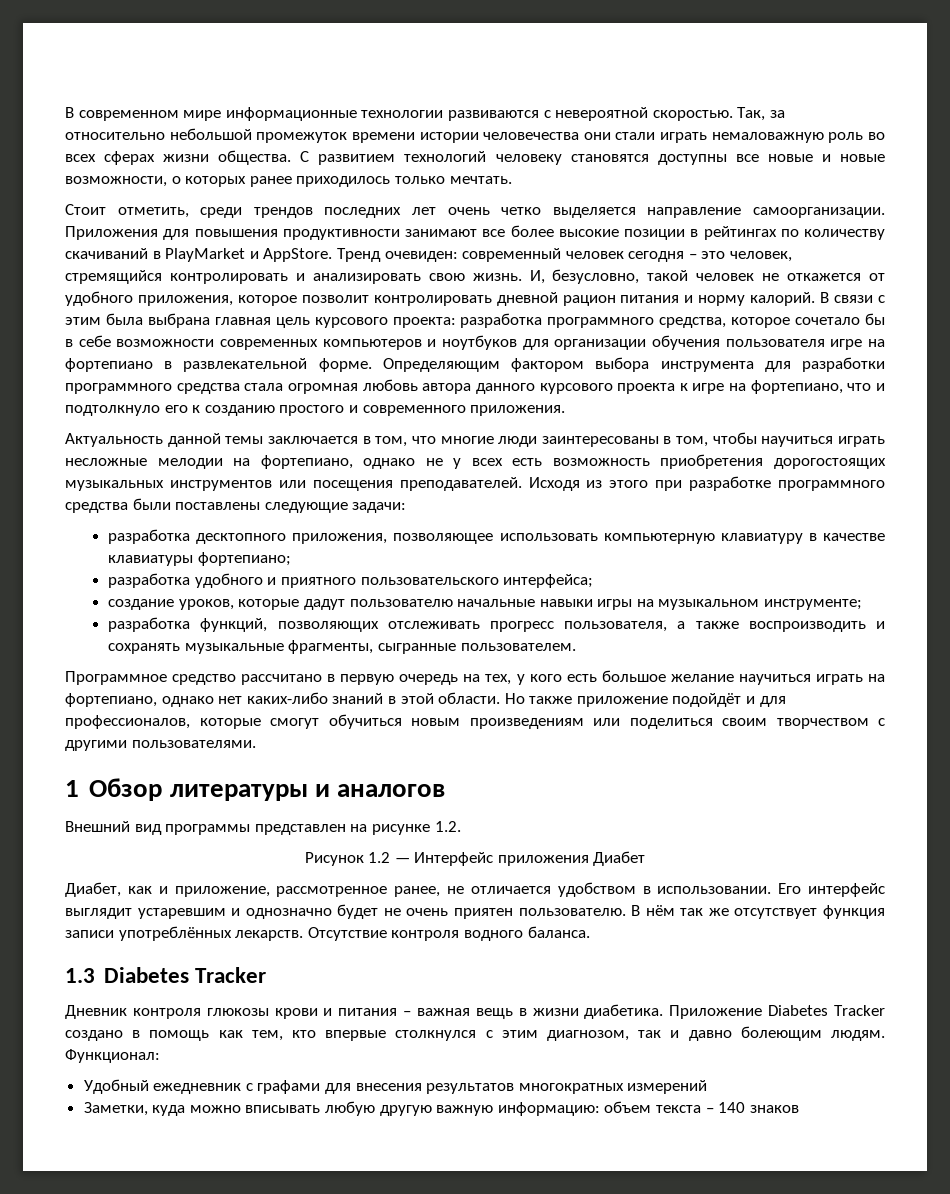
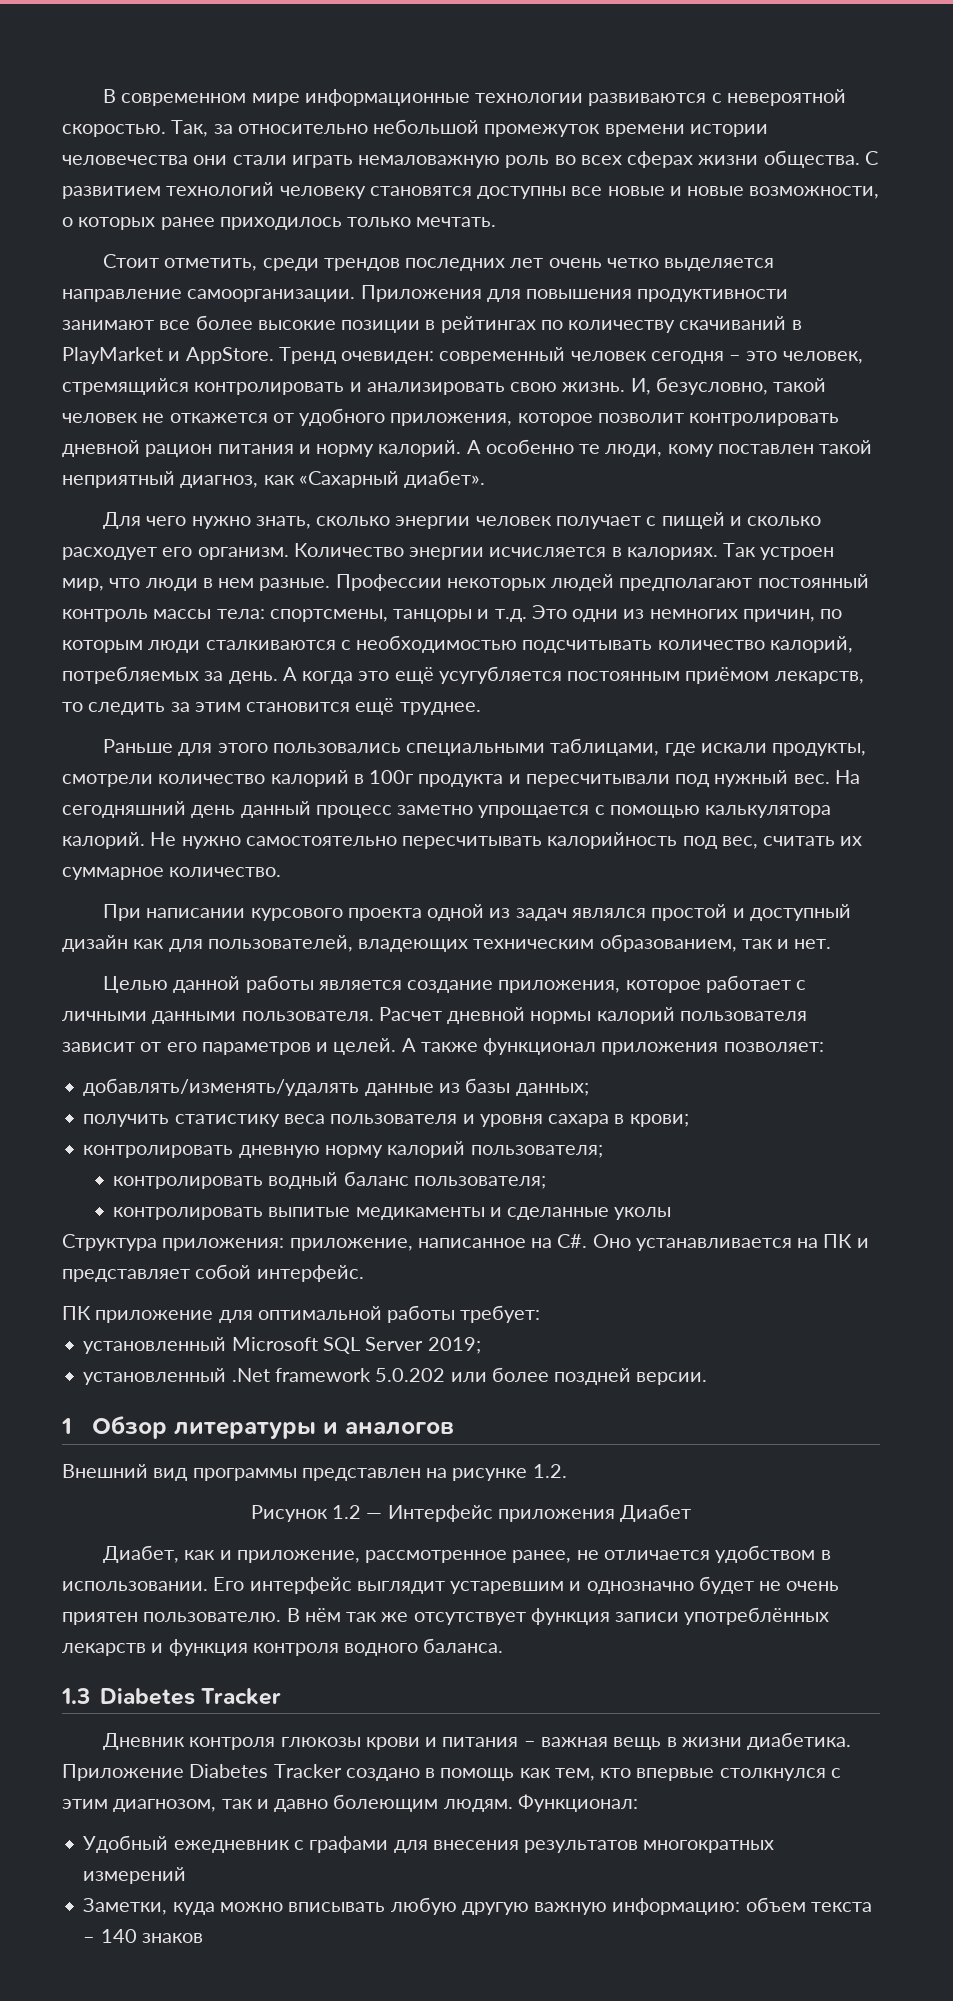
[820,292,885,303] [65,313,885,328] [65,335,885,350] [65,357,885,372] [65,379,885,394] [65,405,566,416] [65,432,885,447] [65,454,886,469] [65,476,885,491] [65,498,407,513] [108,529,885,544] [108,552,291,566] [108,573,594,588] [108,599,863,610] [108,617,885,632] [108,640,576,654] [65,670,886,685] [65,692,786,707] [65,714,885,729] [65,740,256,751] В связи с этим была выбрана главная цель курсового проекта: разработка программного средства, которое сочетало бы в себе возможности современных компьютеров и ноутбуков для организации обучения пользователя игре на фортепиано в развлекательной форме. Определяющим фактором выбора инструмента для разработки программного средства стала огромная любовь автора данного курсового проекта к игре на фортепиано, что и подтолкнуло его к созданию простого и современного приложения. // Актуальность данной темы заключается в том, что многие люди заинтересованы в том, чтобы научиться играть несложные мелодии на фортепиано, однако не у всех есть возможность приобретения дорогостоящих музыкальных инструментов или посещения преподавателей. Исходя из этого при разработке программного средства были поставлены следующие задачи: // разработка десктопного приложения, позволяющее использовать компьютерную клавиатуру в качестве клавиатуры фортепиано; // разработка удобного и приятного пользовательского интерфейса; // создание уроков, которые дадут пользователю начальные навыки игры на музыкальном инструменте; // разработка функций, позволяющих отслеживать прогресс пользователя, а также воспроизводить и сохранять музыкальные фрагменты, сыгранные пользователем. // Программное средство рассчитано в первую очередь на тех, у кого есть большое желание научиться играть на фортепиано, однако нет каких-либо знаний в этой области. Но также приложение подойдёт и для профессионалов, которые смогут обучиться новым произведениям или поделиться своим творчеством с другими пользователями. -> [466,439,873,457] [62,470,486,488] [103,512,822,529] [62,543,835,560] [62,574,869,591] [62,605,843,622] [62,635,853,653] [62,666,864,684] [62,698,481,715] [103,738,867,756] [62,770,860,787] [62,801,832,818] [62,832,863,849] [62,867,282,880] [103,904,851,921] [62,934,832,952] [103,975,807,993] [62,1007,807,1024] [62,1038,824,1055] [83,1078,589,1096] [83,1114,689,1127] [83,1141,603,1158] [113,1171,546,1189] [113,1207,672,1220] [62,1234,869,1251] [62,1264,364,1282] [62,1305,541,1323] [83,1337,481,1354] [83,1367,708,1385] А особенно те люди, кому поставлен такой неприятный диагноз, как «Сахарный диабет». // Для чего нужно знать, сколько энергии человек получает с пищей и сколько расходует его организм. Количество энергии исчисляется в калориях. Так устроен мир, что люди в нем разные. Профессии некоторых людей предполагают постоянный контроль массы тела: спортсмены, танцоры и т.д. Это одни из немногих причин, по которым люди сталкиваются с необходимостью подсчитывать количество калорий, потребляемых за день. А когда это ещё усугубляется постоянным приёмом лекарств, то следить за этим становится ещё труднее. // Раньше для этого пользовались специальными таблицами, где искали продукты, смотрели количество калорий в 100г продукта и пересчитывали под нужный вес. На сегодняшний день данный процесс заметно упрощается с помощью калькулятора калорий. Не нужно самостоятельно пересчитывать калорийность под вес, считать их суммарное количество. // При написании курсового проекта одной из задач являлся простой и доступный дизайн как для пользователей, владеющих техническим образованием, так и нет. // Целью данной работы является создание приложения, которое работает с личными данными пользователя. Расчет дневной нормы калорий пользователя зависит от его параметров и целей. А также функционал приложения позволяет: // добавлять/изменять/удалять данные из базы данных; // получить статистику веса пользователя и уровня сахара в крови; // контролировать дневную норму калорий пользователя; // контролировать водный баланс пользователя; // контролировать выпитые медикаменты и сделанные уколы // Структура приложения: приложение, написанное на С#. Оно устанавливается на ПК и представляет собой интерфейс. // ПК приложение для оптимальной работы требует: // установленный Microsoft SQL Server 2019; // установленный .Net framework 5.0.202 или более поздней версии.
[235,927,387,941] лекарств. Отсутствие -> [62,1639,248,1656] лекарств и функция

